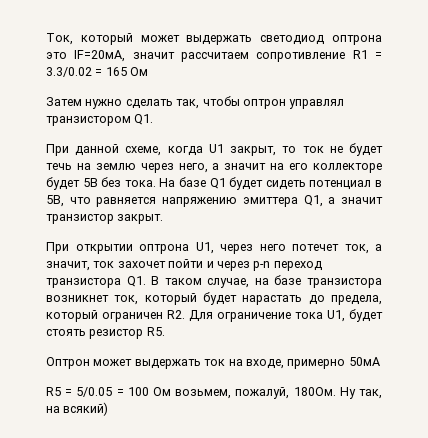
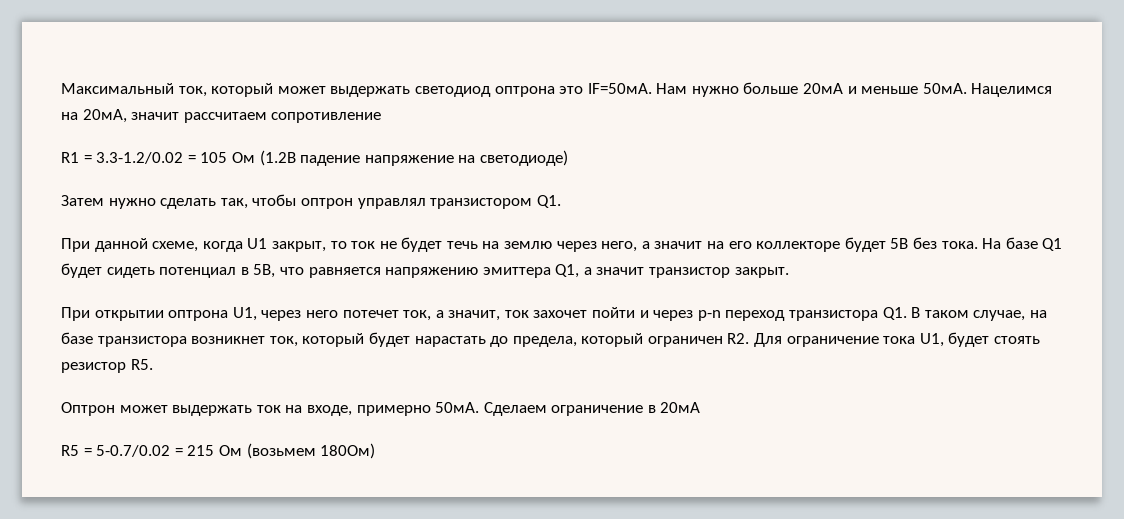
[46,33,73,45] Ток, -> [61,83,207,97] Максимальный ток,
[74,50,126,62] IF=20мА, -> [587,82,1053,97] [61,109,127,123] IF=50мА. Нам нужно больше 20мА и меньше 50мА. Нацелимся на 20мА,
(346, 57) none -> (382, 117) //
[46,67,149,77] 3.3/0.02 = 165 Ом -> [96,150,568,166] 3.3-1.2/0.02 = 105 Ом (1.2В падение напряжение на светодиоде)
[348,357,380,366] [46,387,382,399] [46,402,109,416] 50мА // R5 = 5/0.05 = 100 Ом возьмем, пожалуй, 180Ом. Ну так, на всякий) -> [435,402,701,416] [61,443,376,459] 50мА. Сделаем ограничение в 20мА // R5 = 5-0.7/0.02 = 215 Ом (возьмем 180Ом)

